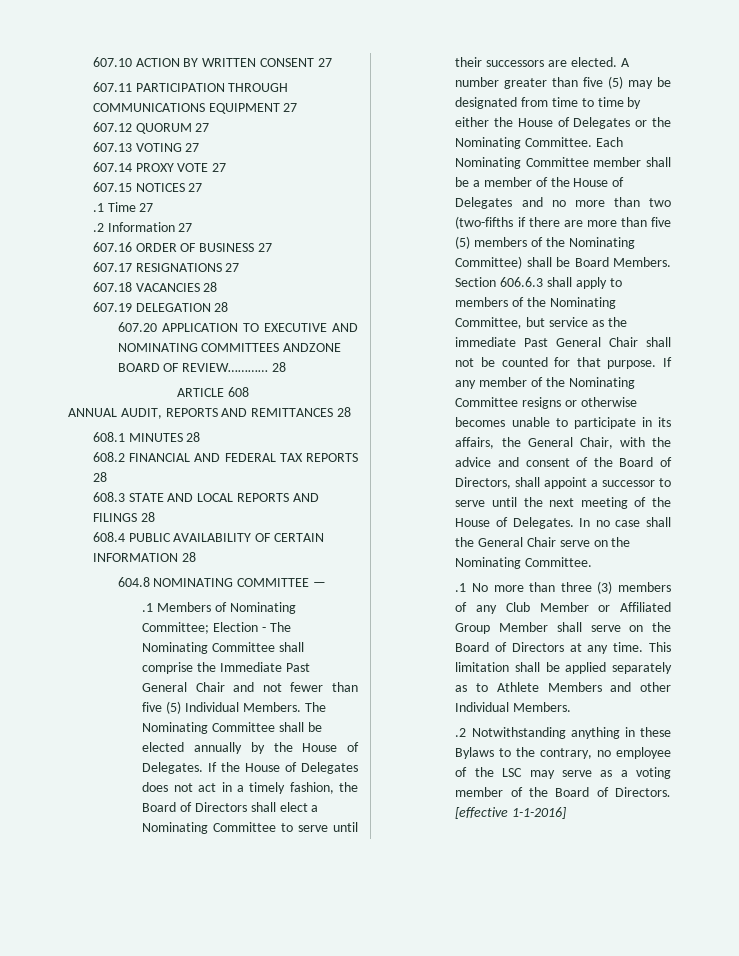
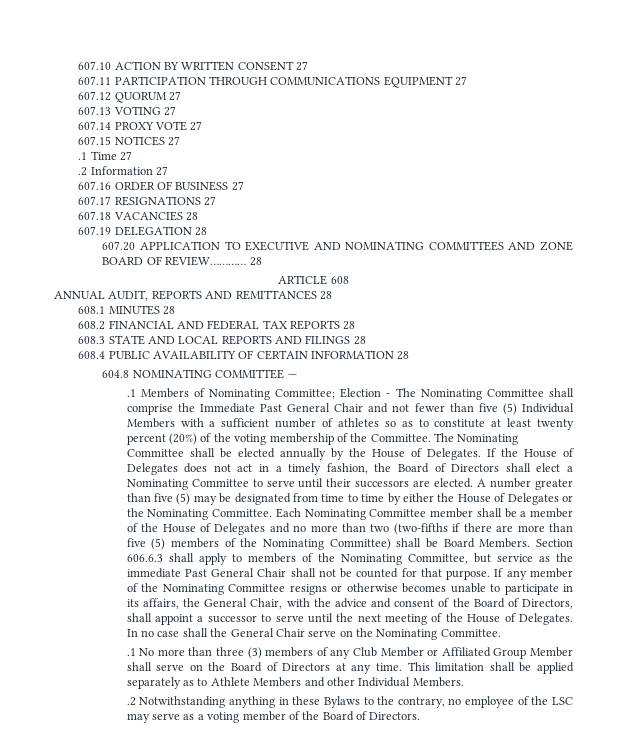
[283,343,342,352] ANDZONE -> [508,241,573,251] AND ZONE
[242,702,301,712] Members. -> [126,418,574,430] [126,433,431,445] Members with a sufficient number of athletes so as to constitute at least twenty percent (20%) of the voting membership of the Committee.
[455,807,567,819] [effective 1-1-2016] -> (421, 716) none

